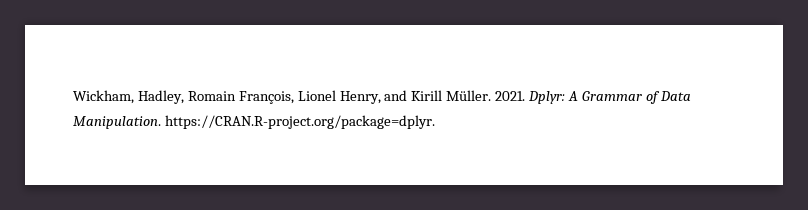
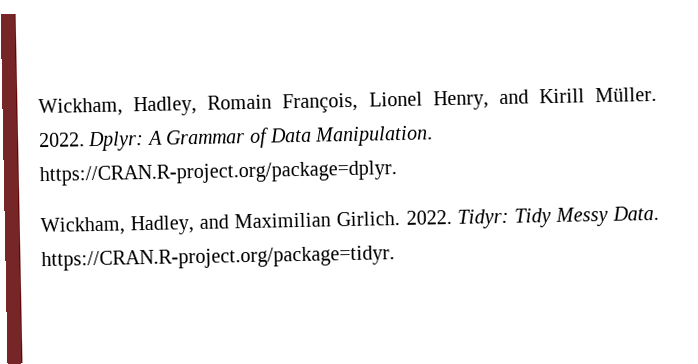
[495,91,526,101] 2021. -> [38,132,85,148] 2022.
(435, 122) none -> [40,205,659,237] [41,245,395,272] // Wickham, Hadley, and Maximilian Girlich. 2022. Tidyr: Tidy Messy Data. https://CRAN.R-project.org/package=tidyr.

